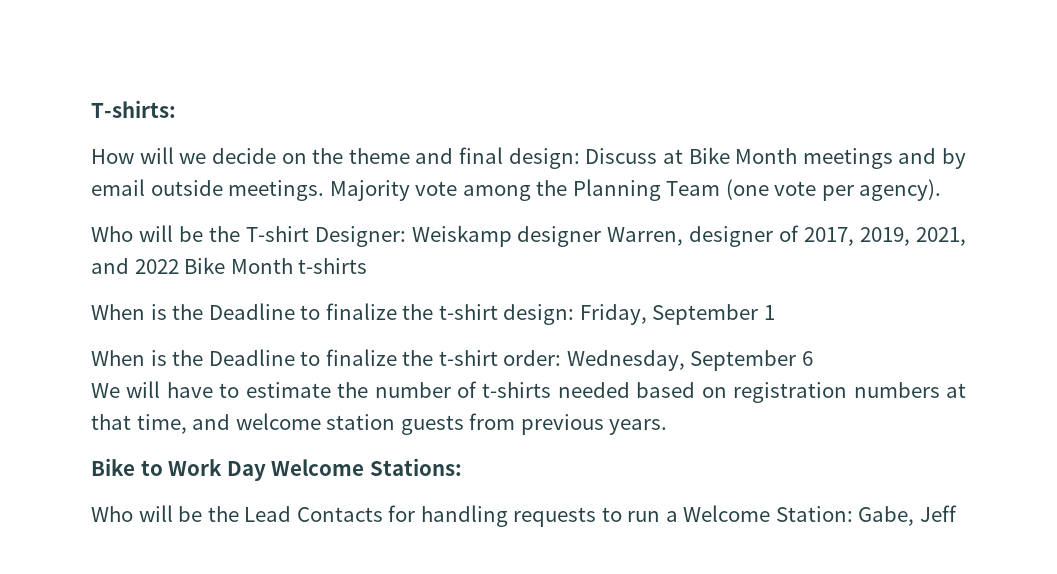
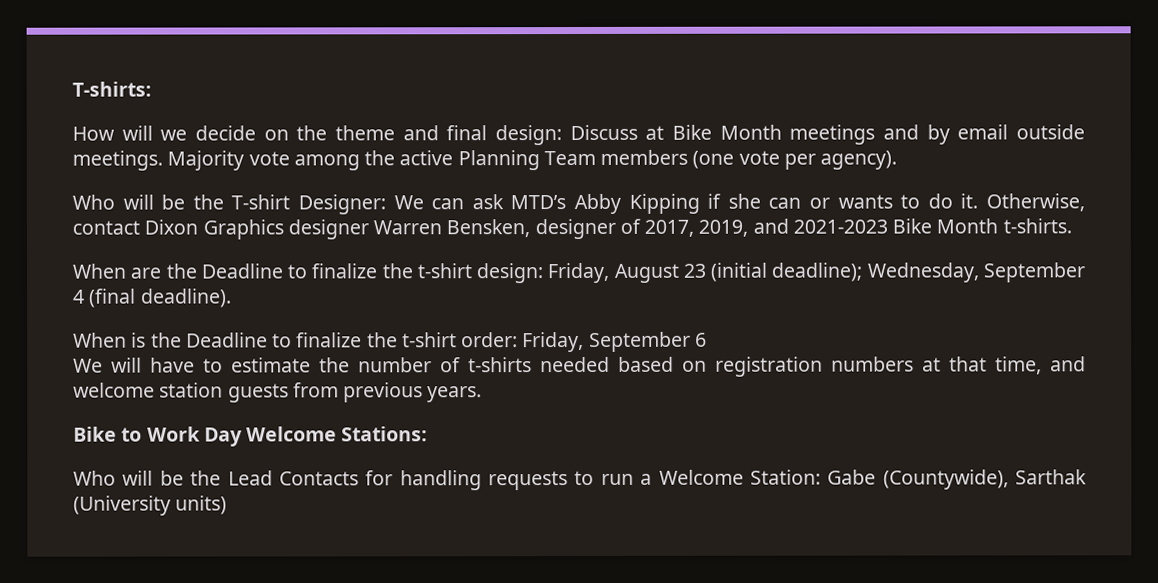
(568, 188) none -> [399,150,454,166] active
(721, 188) none -> [600,149,689,165] members
[411,225,684,247] Weiskamp designer Warren, -> [393,193,1086,215] [72,219,531,240] We can ask MTD’s Abby Kipping if she can or wants to do it. Otherwise, contact Dixon Graphics designer Warren Bensken,
[915,227,966,246] [91,257,368,274] [91,304,167,320] 2021, and 2022 Bike Month t-shirts // When is -> [752,218,1072,234] [72,263,162,279] and 2021-2023 Bike Month t-shirts. // When are
[652,304,775,325] September 1 -> [613,262,1085,283] [72,288,232,308] August 23 (initial deadline); Wednesday, September 4 (final deadline).
[566,350,685,371] Wednesday, -> [522,331,585,353] Friday,
[858,505,958,526] Gabe, Jeff -> [827,469,1087,490] [73,495,228,516] Gabe (Countywide), Sarthak (University units)

